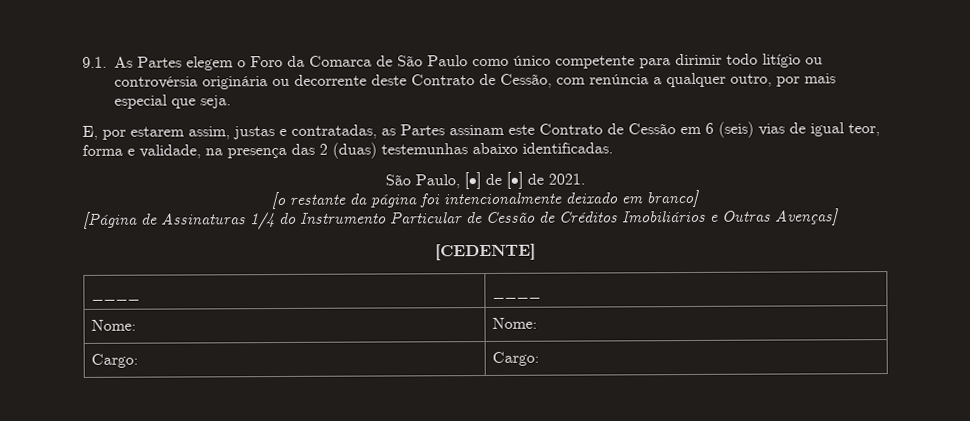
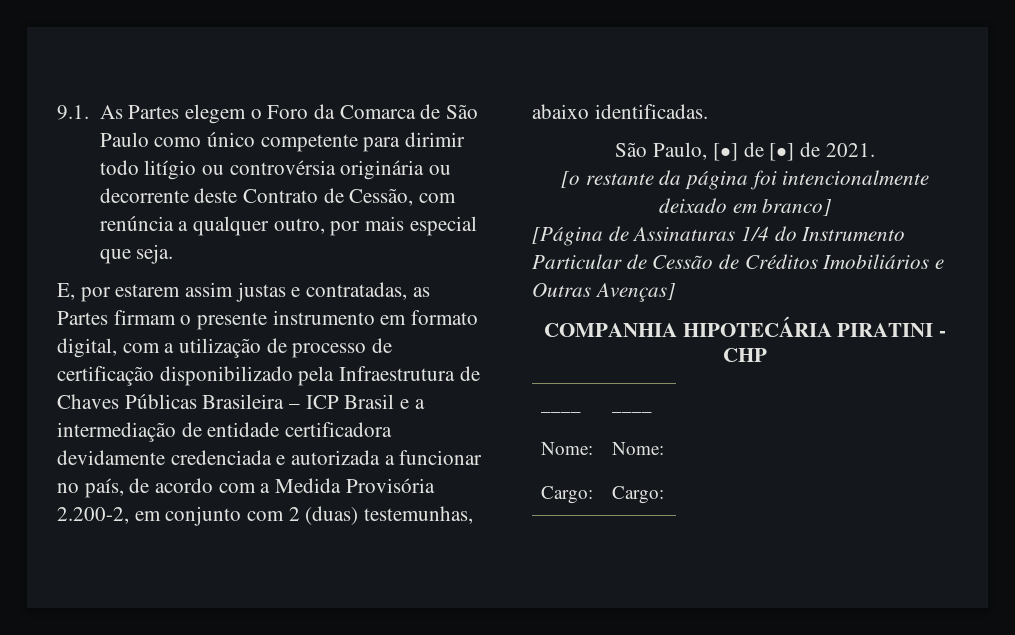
[188,126,230,140] assim, -> [185,282,234,297] assim
[449,121,880,138] [82,143,315,159] assinam este Contrato de Cessão em 6 (seis) vias de igual teor, forma e validade, na presença das -> [113,310,479,330] [57,338,393,358] [57,366,480,386] [57,394,425,409] [57,422,393,442] [57,450,483,465] [57,478,435,498] [57,506,285,526] firmam o presente instrumento em formato digital, com a utilização de processo de certificação disponibilizado pela Infraestrutura de Chaves Públicas Brasileira – ICP Brasil e a intermediação de entidade certificadora devidamente credenciada e autorizada a funcionar no país, de acordo com a Medida Provisória 2.200-2, em conjunto com
[381,143,468,155] testemunhas -> [364,506,474,524] testemunhas,
[435,243,536,261] [CEDENTE] -> [543,316,947,337] [723,348,767,362] COMPANHIA HIPOTECÁRIA PIRATINI - CHP

